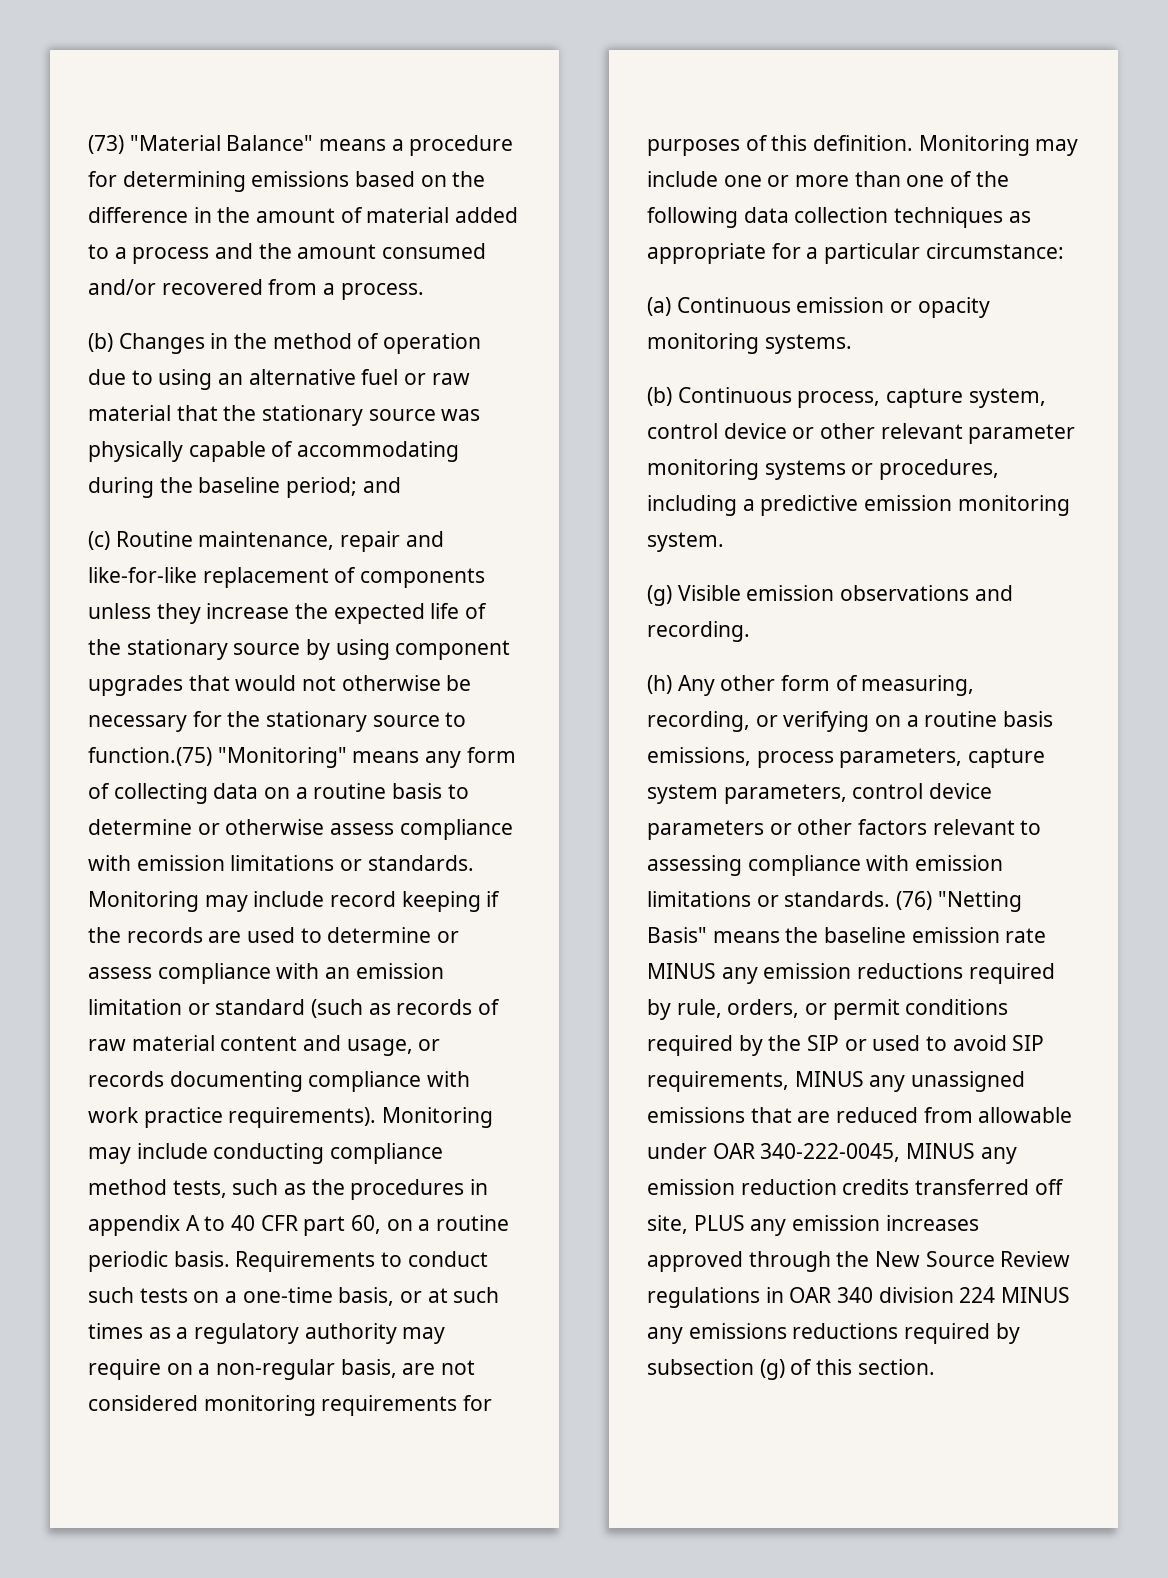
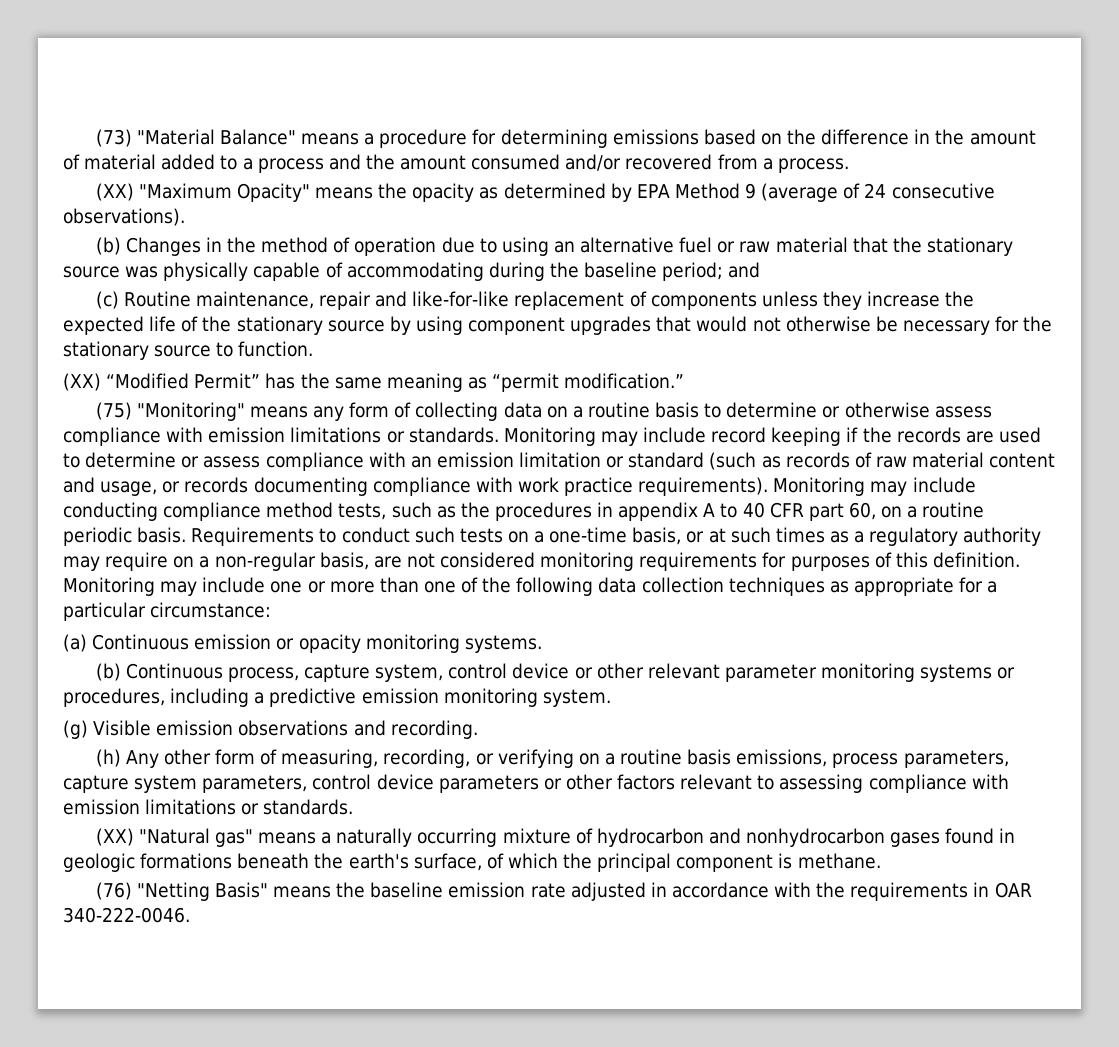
(424, 291) none -> [95,183,995,202] [63,208,185,226] // (XX) "Maximum Opacity" means the opacity as determined by EPA Method 9 (average of 24 consecutive observations).
[88,747,212,766] function.(75) -> [238,341,314,357] [63,373,685,392] [95,402,132,420] function. // (XX) “Modified Permit” has the same meaning as “permit modification.” // (75)
(891, 899) none -> [95,828,1016,847] [63,853,881,872] // (XX) "Natural gas" means a naturally occurring mixture of hydrocarbon and nonhydrocarbon gases found in geologic formations beneath the earth's surface, of which the principal component is methane. //
[647,963,1055,984] [647,999,1009,1020] [647,1035,1045,1056] [647,1071,1026,1092] [647,1107,1073,1123] [647,1143,1017,1164] [647,1179,1064,1195] [647,1215,979,1236] [647,1251,1071,1272] [647,1287,1071,1308] [647,1323,1020,1344] [647,1359,935,1380] MINUS any emission reductions required by rule, orders, or permit conditions required by the SIP or used to avoid SIP requirements, MINUS any unassigned emissions that are reduced from allowable under OAR 340-222-0045, MINUS any emission reduction credits transferred off site, PLUS any emission increases approved through the New Source Review regulations in OAR 340 division 224 MINUS any emissions reductions required by subsection (g) of this section. -> [570,882,1032,901] [63,907,190,923] adjusted in accordance with the requirements in OAR 340-222-0046.

